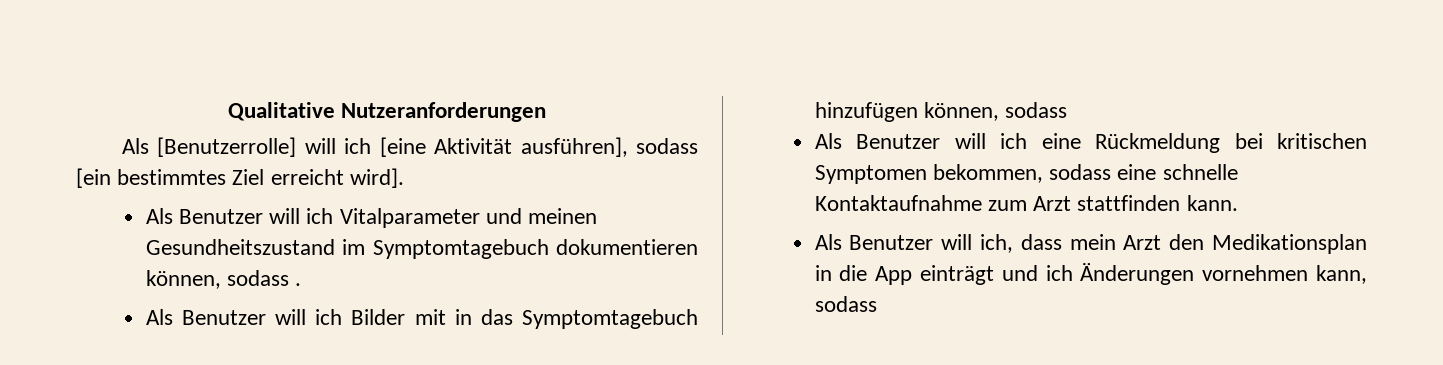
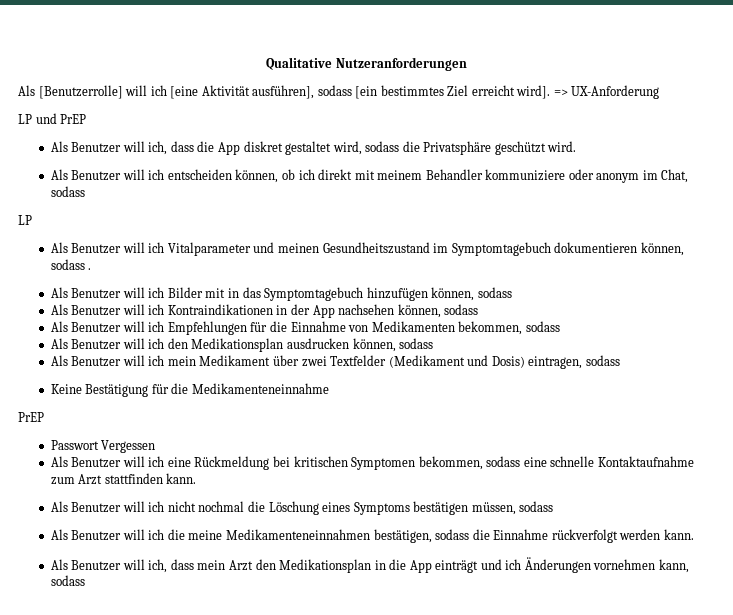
(404, 178) none -> [553,85,660,99] [18,113,87,124] [50,141,577,155] [50,169,689,183] [50,186,85,197] [18,215,32,225] => UX-Anforderung // LP und PrEP // Als Benutzer will ich, dass die App diskret gestaltet wird, sodass die Privatsphäre geschützt wird. // Als Benutzer will ich entscheiden können, ob ich direkt mit meinem Behandler kommuniziere oder anonym im Chat, sodass // LP
(1068, 110) none -> [50,304,479,318] [50,321,560,335] [50,338,434,352] [50,355,620,369] [50,383,329,397] [18,412,44,422] [50,440,156,453] // Als Benutzer will ich Kontraindikationen in der App nachsehen können, sodass // Als Benutzer will ich Empfehlungen für die Einnahme von Medikamenten bekommen, sodass // Als Benutzer will ich den Medikationsplan ausdrucken können, sodass // Als Benutzer will ich mein Medikament über zwei Textfelder (Medikament und Dosis) eintragen, sodass // Keine Bestätigung für die Medikamenteneinnahme // PrEP // Passwort Vergessen
(1238, 203) none -> [50,501,554,515] [50,529,694,543] // Als Benutzer will ich nicht nochmal die Löschung eines Symptoms bestätigen müssen, sodass // Als Benutzer will ich die meine Medikamenteneinnahmen bestätigen, sodass die Einnahme rückverfolgt werden kann.

